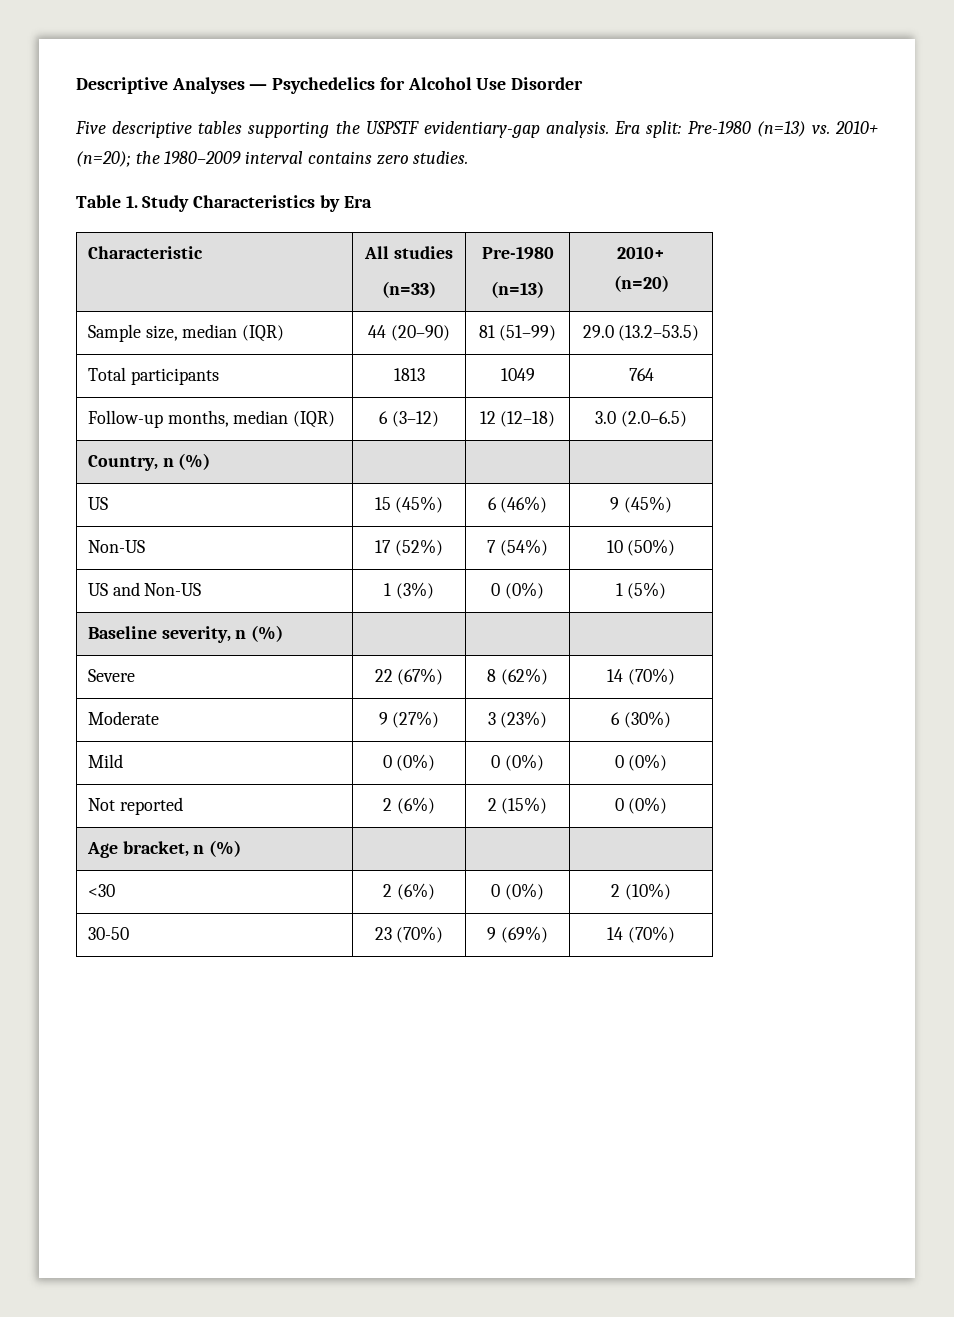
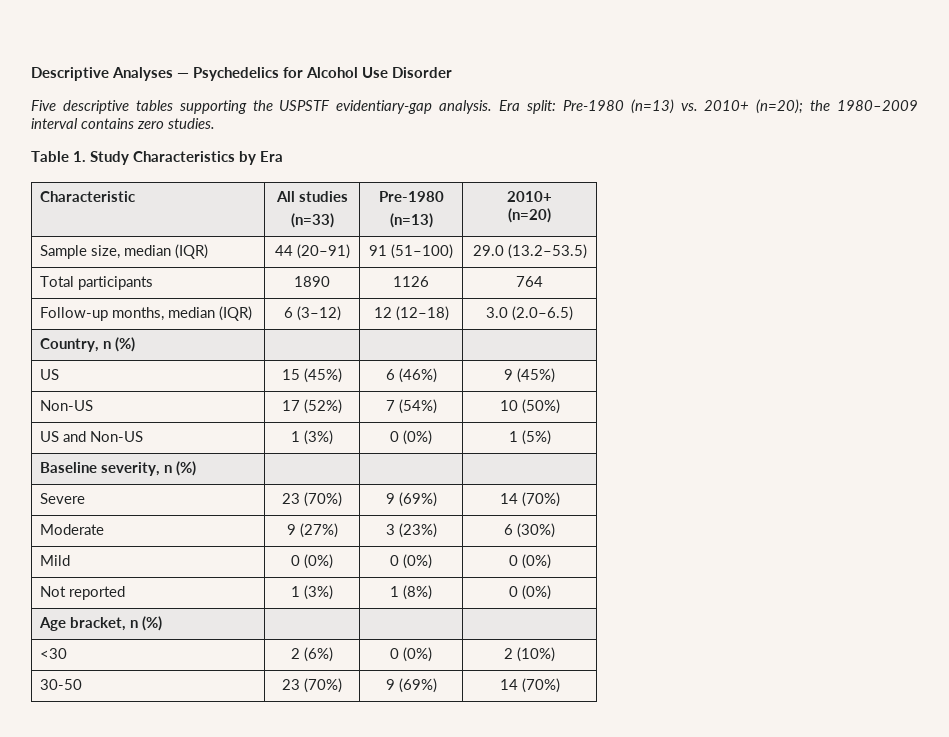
[390,325,450,341] [478,325,557,341] (20–90) | 81 (51–99) -> [296,244,350,259] [369,244,453,259] (20–91) | 91 (51–100)
[393,368,425,381] [500,368,535,381] 1813 | 1049 -> [294,276,330,287] [393,276,429,287] 1890 | 1126
[374,668,444,685] [487,668,548,685] 22 (67%) | 8 (62%) -> [282,492,342,507] [385,492,437,507] 23 (70%) | 9 (69%)
[383,797,435,814] [487,797,548,814] 2 (6%) | 2 (15%) -> [291,585,333,600] [390,585,432,600] 1 (3%) | 1 (8%)

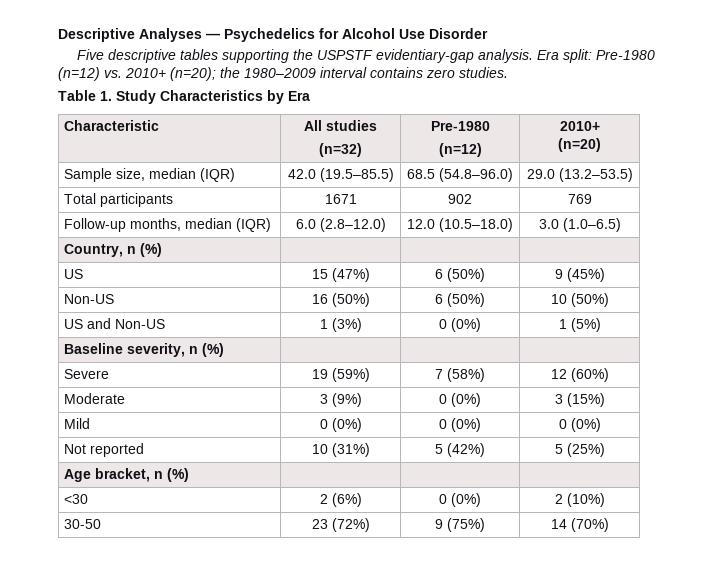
[630,99,674,114] (n=13) -> [58,67,100,81] (n=12)
[290,213,334,228] (n=33) -> [319,143,362,157] (n=32)
[389,213,433,228] (n=13) -> [438,143,482,157] (n=12)
[274,244,350,259] [369,244,453,259] 44 (20–91) | 91 (51–100) -> [287,168,394,182] [407,168,513,182] 42.0 (19.5–85.5) | 68.5 (54.8–96.0)
[294,276,330,287] [393,276,429,287] [516,276,543,287] 1890 | 1126 | 764 -> [324,194,357,204] [448,194,472,204] [567,194,592,204] 1671 | 902 | 769
[283,306,341,321] [373,306,449,321] 6 (3–12) | 12 (12–18) -> [295,218,386,232] [407,218,513,232] 6.0 (2.8–12.0) | 12.0 (10.5–18.0)
[512,306,573,321] (2.0–6.5) -> [562,218,621,232] (1.0–6.5)
[304,368,342,383] [385,368,437,383] (45%) | 6 (46%) -> [331,268,370,282] [435,268,485,282] (47%) | 6 (50%)
[282,399,342,414] [385,399,437,414] 17 (52%) | 7 (54%) -> [311,293,370,307] [435,293,485,307] 16 (50%) | 6 (50%)
[282,492,342,507] [385,492,437,507] [499,492,560,507] [39,524,104,535] [286,523,338,538] [385,523,437,538] [504,523,555,538] 23 (70%) | 9 (69%) | 14 (70%) // Moderate | 9 (27%) | 3 (23%) | 6 (30%) -> [311,368,370,382] [435,368,485,382] [550,368,609,382] [63,393,125,404] [319,393,362,407] [439,393,481,407] [554,393,605,407] 19 (59%) | 7 (58%) | 12 (60%) // Moderate | 3 (9%) | 0 (0%) | 3 (15%)
[291,585,333,600] [390,585,432,600] [508,585,551,600] 1 (3%) | 1 (8%) | 0 (0%) -> [311,443,370,457] [435,443,485,457] [554,443,605,457] 10 (31%) | 5 (42%) | 5 (25%)
[304,678,342,693] [385,678,437,693] (70%) | 9 (69%) -> [331,518,370,532] [435,518,485,532] (72%) | 9 (75%)

